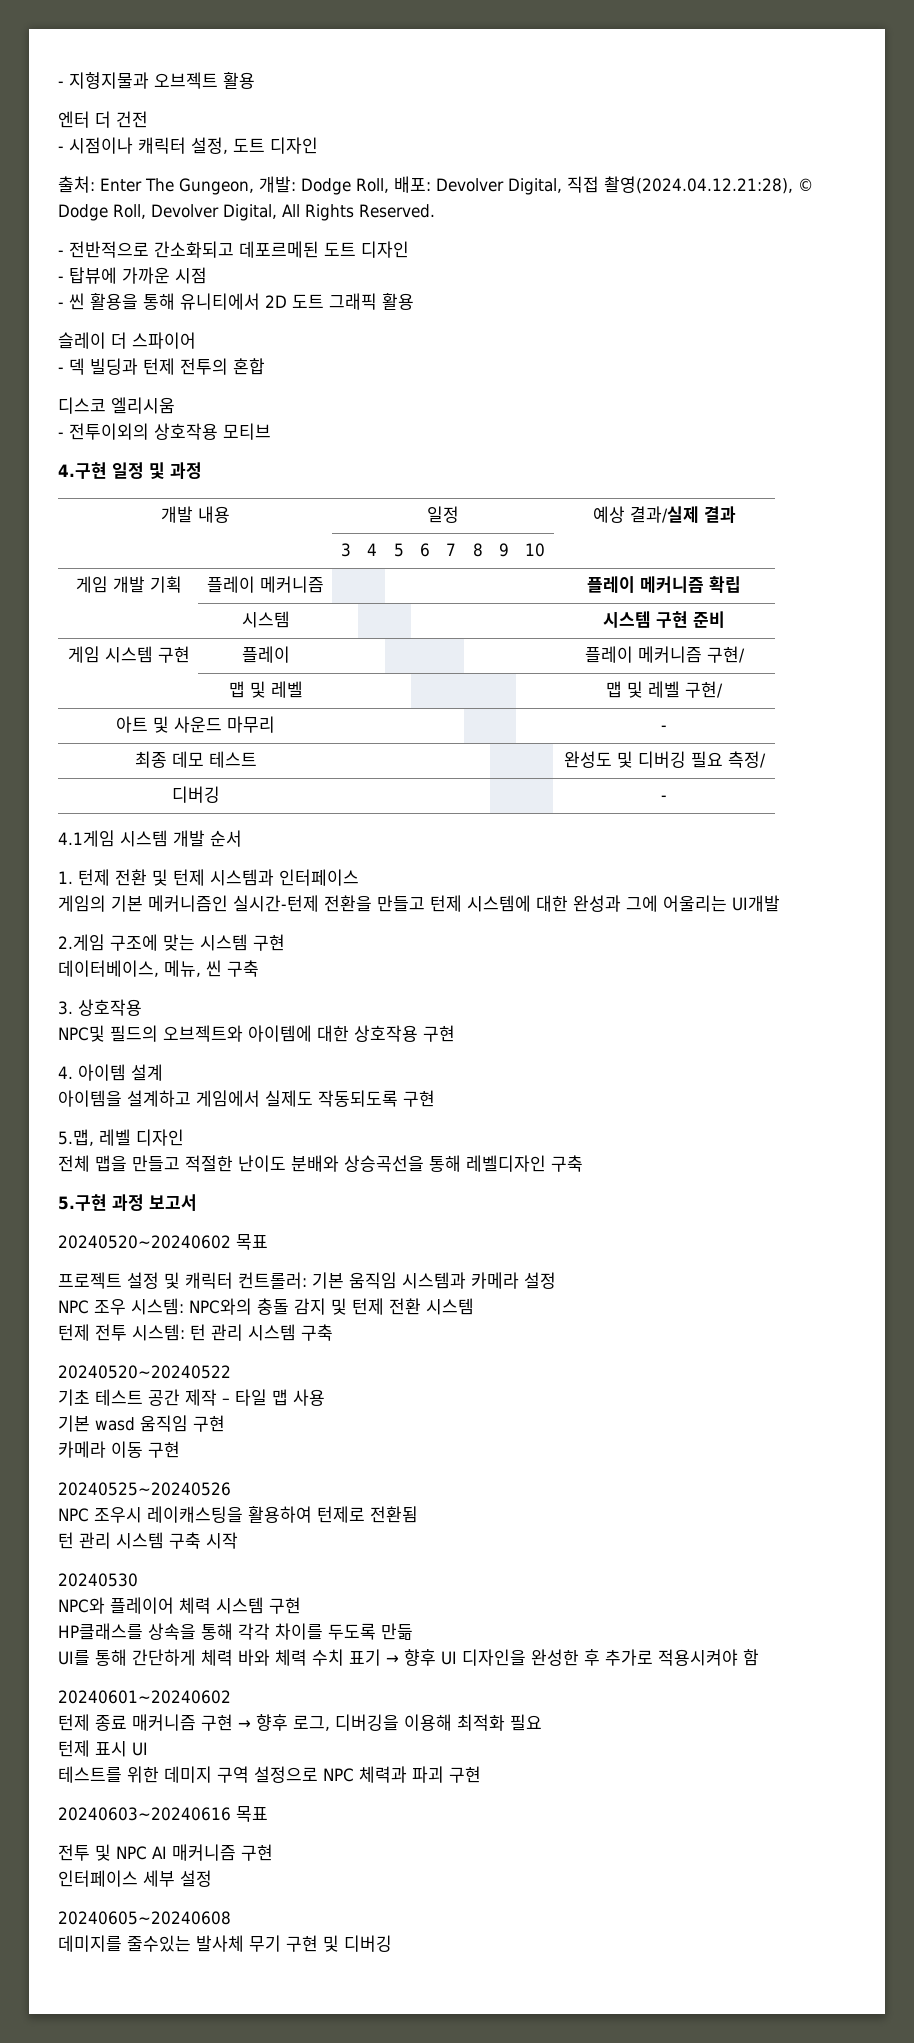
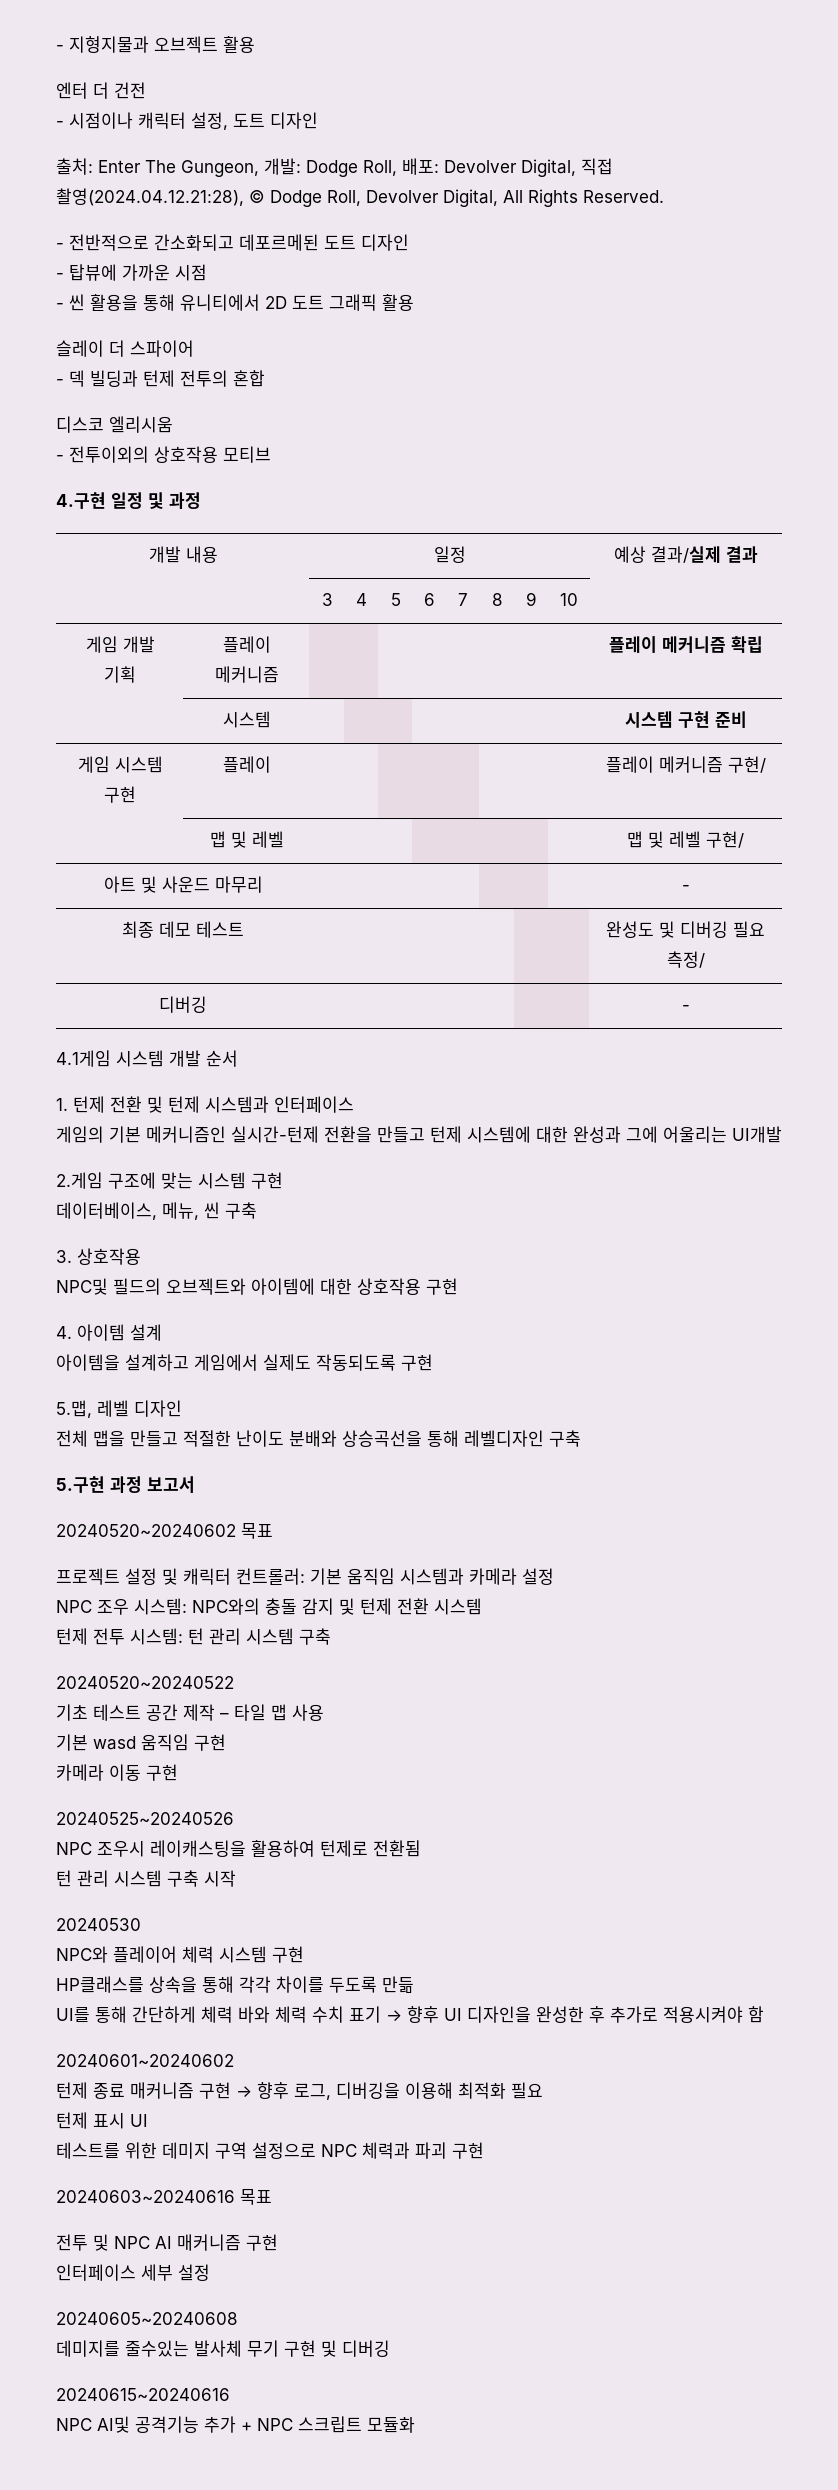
(392, 1943) none -> [56,2388,230,2401] [56,2416,415,2433] // 20240615~20240616 // NPC AI및 공격기능 추가 + NPC 스크립트 모듈화

